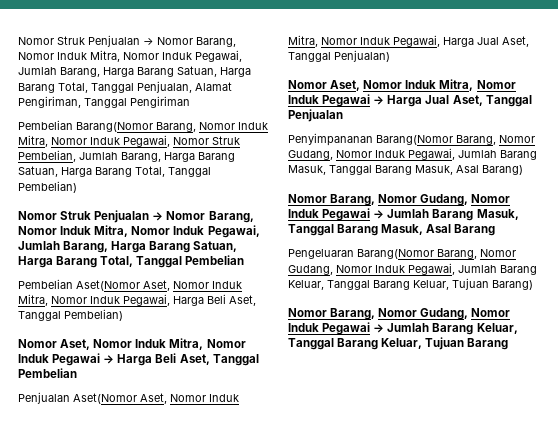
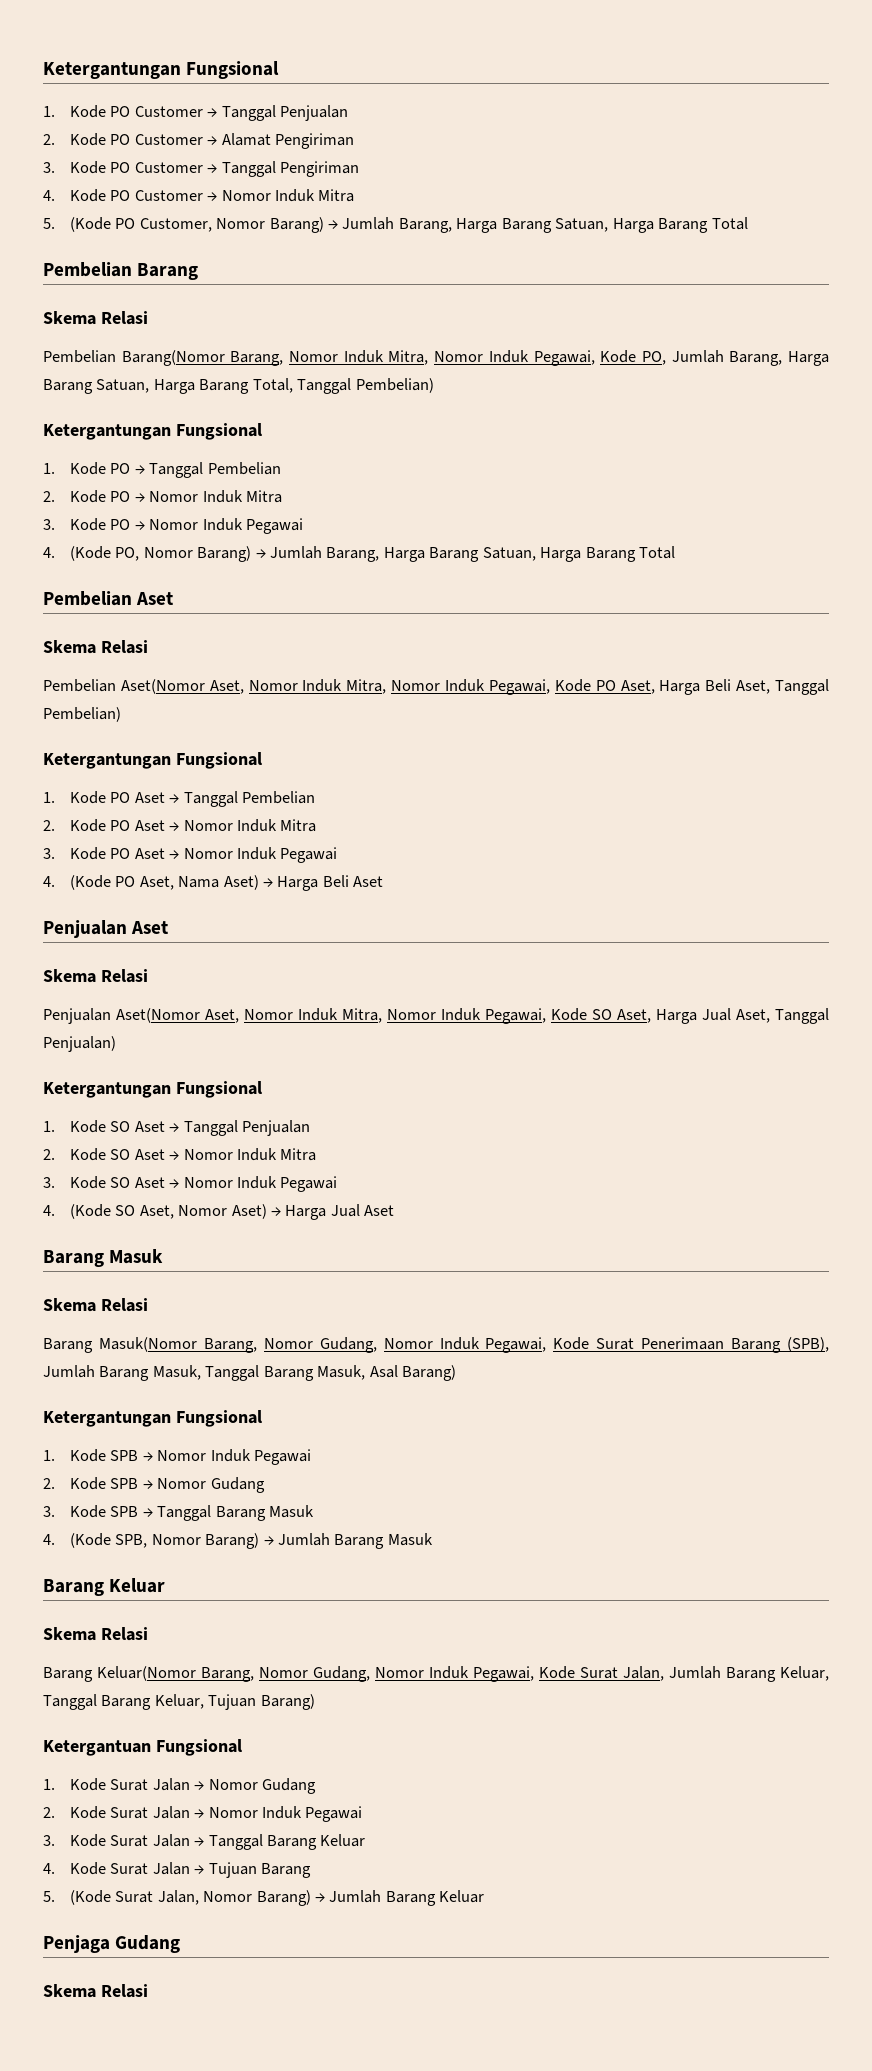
[18,35,236,47] [18,50,242,62] [18,66,251,77] [18,81,232,93] [18,96,190,108] Nomor Struk Penjualan → Nomor Barang, Nomor Induk Mitra, Nomor Induk Pegawai, Jumlah Barang, Harga Barang Satuan, Harga Barang Total, Tanggal Penjualan, Alamat Pengiriman, Tanggal Pengiriman -> [43,61,280,79] [43,105,348,121] [43,133,354,149] [43,161,359,177] [43,189,355,202] [43,217,748,233] [43,262,199,280] [43,311,148,325] Ketergantungan Fungsional // 1. Kode PO Customer → Tanggal Penjualan // 2. Kode PO Customer → Alamat Pengiriman // 3. Kode PO Customer → Tanggal Pengiriman // 4. Kode PO Customer → Nomor Induk Mitra // 5. (Kode PO Customer, Nomor Barang) → Jumlah Barang, Harga Barang Satuan, Harga Barang Total // Pembelian Barang // Skema Relasi
[173,136,240,145] [18,150,76,162] Nomor Struk Pembelian, -> [600,350,666,365] Kode PO,
[18,210,254,223] [18,225,260,238] [18,241,238,253] [18,255,245,268] Nomor Struk Penjualan → Nomor Barang, Nomor Induk Mitra, Nomor Induk Pegawai, Jumlah Barang, Harga Barang Satuan, Harga Barang Total, Tanggal Pembelian -> [43,423,262,440] [43,462,281,478] [43,490,282,503] [43,518,303,534] [43,546,676,562] [43,591,174,606] [43,640,148,654] Ketergantungan Fungsional // 1. Kode PO → Tanggal Pembelian // 2. Kode PO → Nomor Induk Mitra // 3. Kode PO → Nomor Induk Pegawai // 4. (Kode PO, Nomor Barang) → Jumlah Barang, Harga Barang Satuan, Harga Barang Total // Pembelian Aset // Skema Relasi
(170, 300) none -> [554,679,655,694] Kode PO Aset,
[18,338,246,350] [18,353,259,366] [18,368,77,378] Nomor Aset, Nomor Induk Mitra, Nomor Induk Pegawai → Harga Beli Aset, Tanggal Pembelian -> [43,752,262,769] [43,791,315,807] [43,819,317,832] [43,847,338,863] [43,875,384,891] [43,920,169,938] [43,969,148,983] Ketergantungan Fungsional // 1. Kode PO Aset → Tanggal Pembelian // 2. Kode PO Aset → Nomor Induk Mitra // 3. Kode PO Aset → Nomor Induk Pegawai // 4. (Kode PO Aset, Nama Aset) → Harga Beli Aset // Penjualan Aset // Skema Relasi
(440, 41) none -> [551,1008,651,1023] Kode SO Aset,
[288,79,516,91] [288,94,532,107] [288,109,343,122] [288,133,535,146] [288,148,455,160] Nomor Aset, Nomor Induk Mitra, Nomor Induk Pegawai → Harga Jual Aset, Tanggal Penjualan // Penyimpananan Barang(Nomor Barang, Nomor Gudang, Nomor Induk Pegawai, -> [43,1081,262,1098] [43,1120,310,1136] [43,1148,317,1161] [43,1176,338,1192] [43,1204,395,1220] [43,1249,164,1267] [43,1298,148,1312] [43,1337,829,1353] Ketergantungan Fungsional // 1. Kode SO Aset → Tanggal Penjualan // 2. Kode SO Aset → Nomor Induk Mitra // 3. Kode SO Aset → Nomor Induk Pegawai // 4. (Kode SO Aset, Nomor Aset) → Harga Jual Aset // Barang Masuk // Skema Relasi // Barang Masuk(Nomor Barang, Nomor Gudang, Nomor Induk Pegawai, Kode Surat Penerimaan Barang (SPB),
[288,194,511,206] [288,208,519,221] [288,224,496,236] [288,249,516,259] [288,263,455,275] Nomor Barang, Nomor Gudang, Nomor Induk Pegawai → Jumlah Barang Masuk, Tanggal Barang Masuk, Asal Barang // Pengeluaran Barang(Nomor Barang, Nomor Gudang, Nomor Induk Pegawai, -> [43,1410,262,1427] [43,1449,311,1465] [43,1477,265,1493] [43,1505,314,1521] [43,1533,433,1549] [43,1578,166,1596] [43,1627,148,1641] [43,1666,664,1682] Ketergantungan Fungsional // 1. Kode SPB → Nomor Induk Pegawai // 2. Kode SPB → Nomor Gudang // 3. Kode SPB → Tanggal Barang Masuk // 4. (Kode SPB, Nomor Barang) → Jumlah Barang Masuk // Barang Keluar // Skema Relasi // Barang Keluar(Nomor Barang, Nomor Gudang, Nomor Induk Pegawai, Kode Surat Jalan,
[288,308,511,320] [288,322,518,335] [288,337,509,350] Nomor Barang, Nomor Gudang, Nomor Induk Pegawai → Jumlah Barang Keluar, Tanggal Barang Keluar, Tujuan Barang -> [43,1739,242,1756] [43,1778,316,1794] [43,1806,363,1822] [43,1834,366,1850] [43,1862,311,1878] [43,1890,485,1906] [43,1935,181,1953] [43,1984,148,1998] Ketergantuan Fungsional // 1. Kode Surat Jalan → Nomor Gudang // 2. Kode Surat Jalan → Nomor Induk Pegawai // 3. Kode Surat Jalan → Tanggal Barang Keluar // 4. Kode Surat Jalan → Tujuan Barang // 5. (Kode Surat Jalan, Nomor Barang) → Jumlah Barang Keluar // Penjaga Gudang // Skema Relasi

